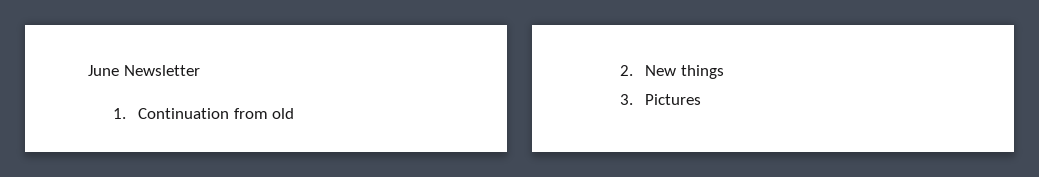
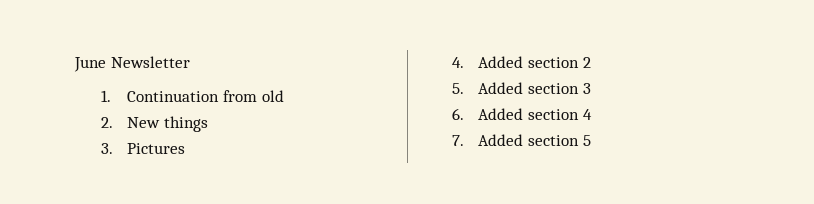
(701, 99) none -> [452,56,591,68] [452,82,591,94] [452,108,592,120] [452,134,591,146] // 4. Added section 2 // 5. Added section 3 // 6. Added section 4 // 7. Added section 5

